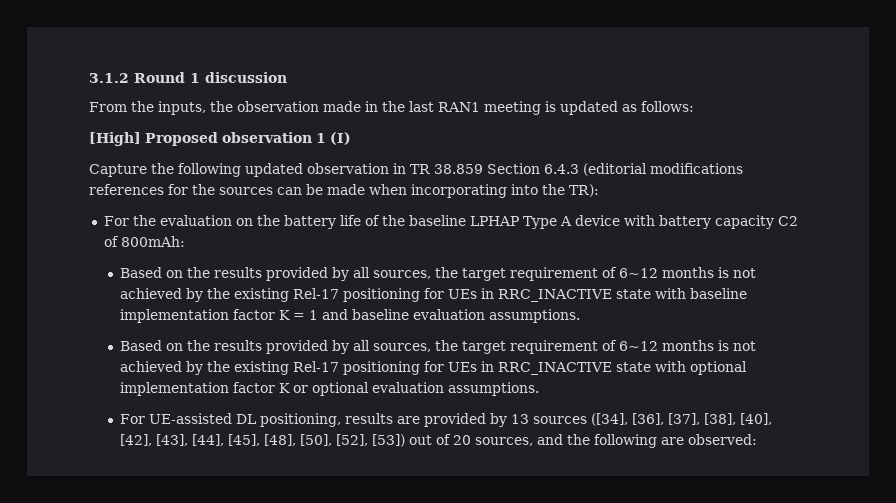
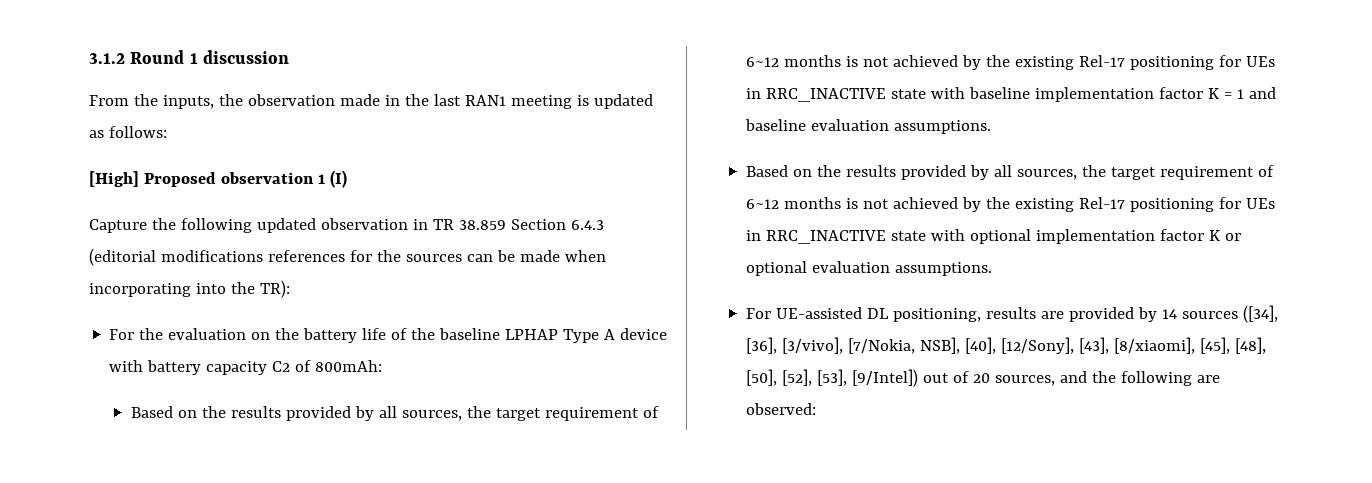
[510,414,529,424] 13 -> [1161,309,1177,319] 14
[667,413,772,425] [119,434,224,446] [37], [38], [40], [42], [43], [44], -> [781,337,1195,354] [3/vivo], [7/Nokia, NSB], [40], [12/Sony], [43], [8/xiaomi],
[371,434,405,447] [53]) -> [816,369,918,387] [53], [9/Intel])

